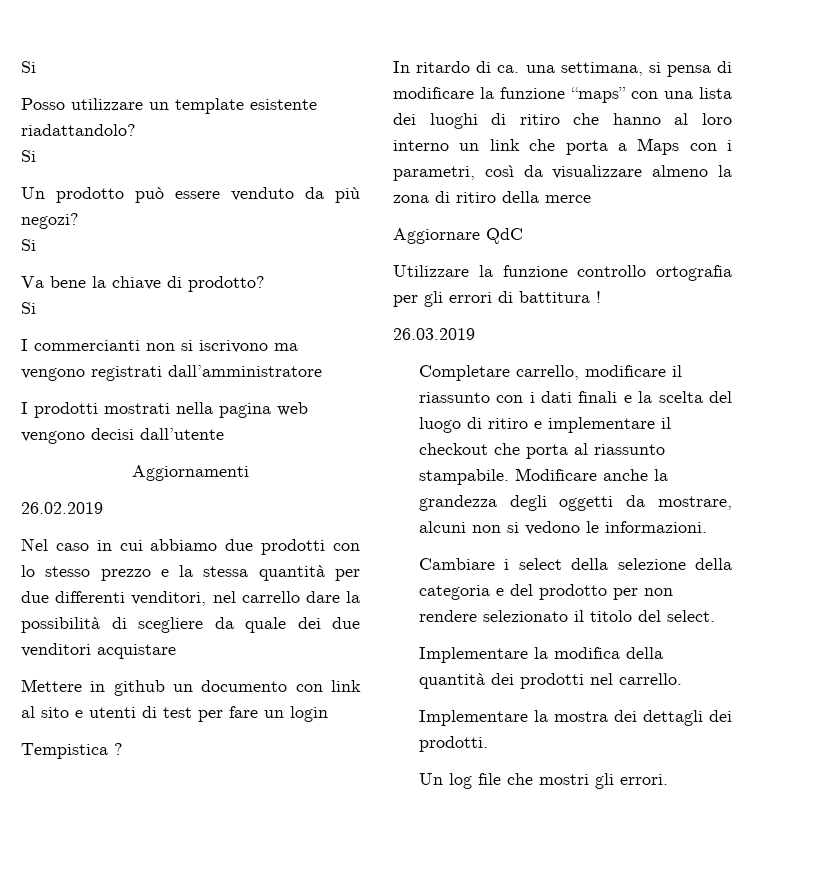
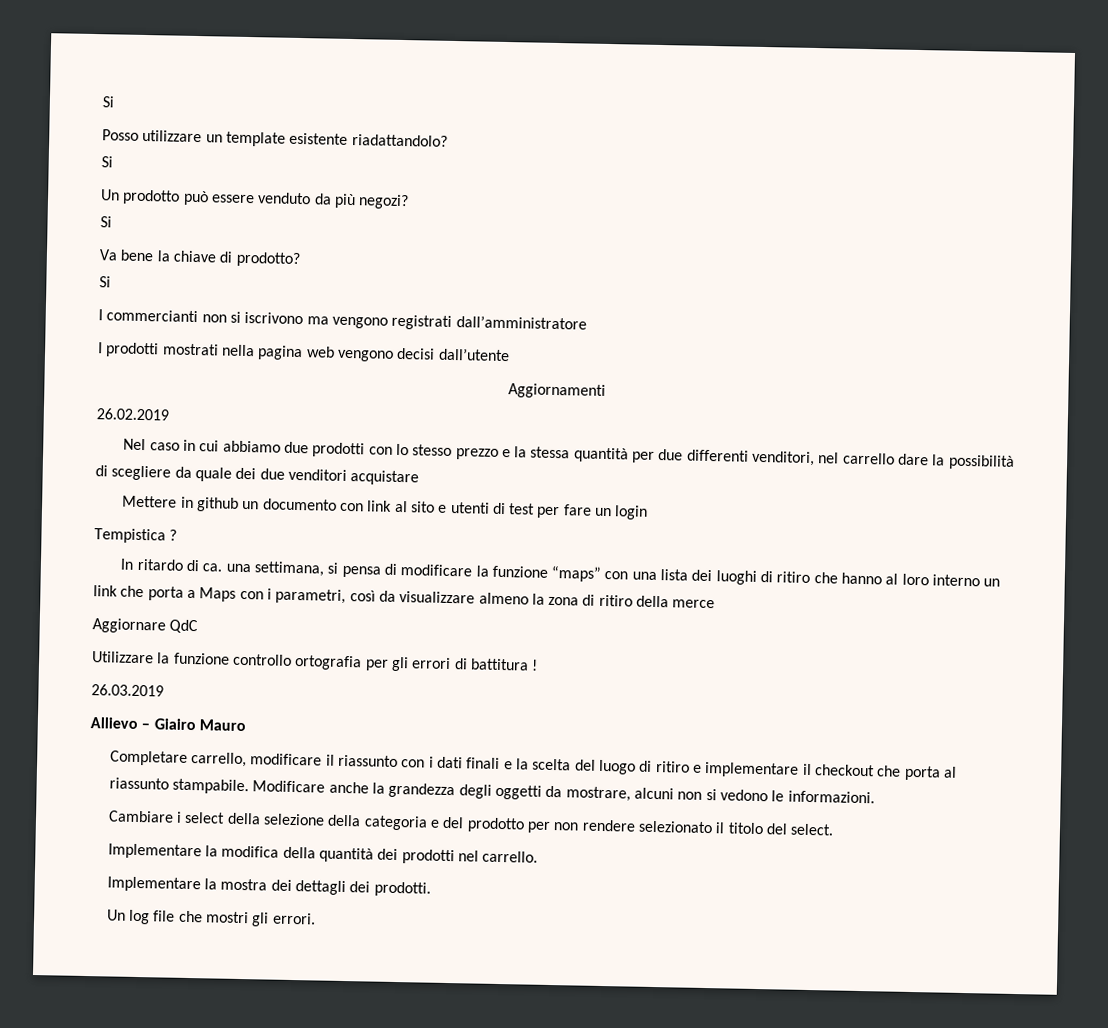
(475, 334) none -> [90,717,246,732] // Allievo – Giairo Mauro

